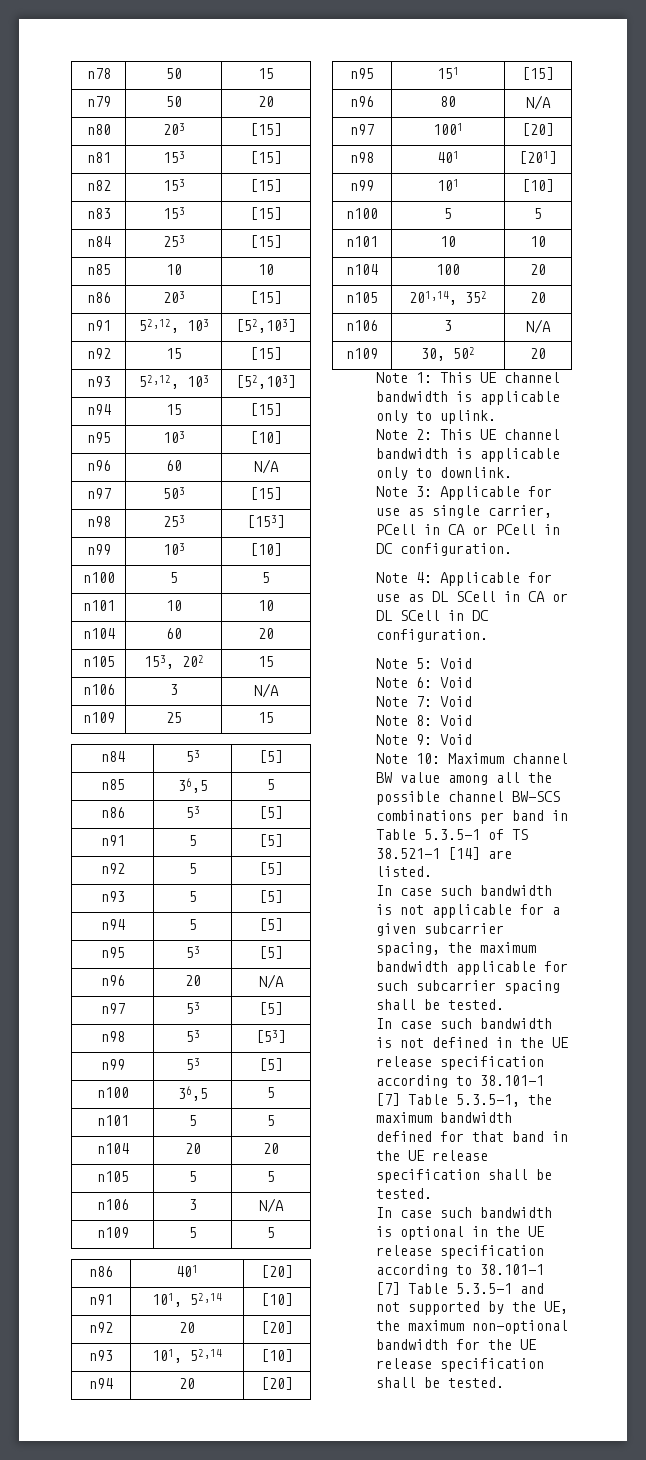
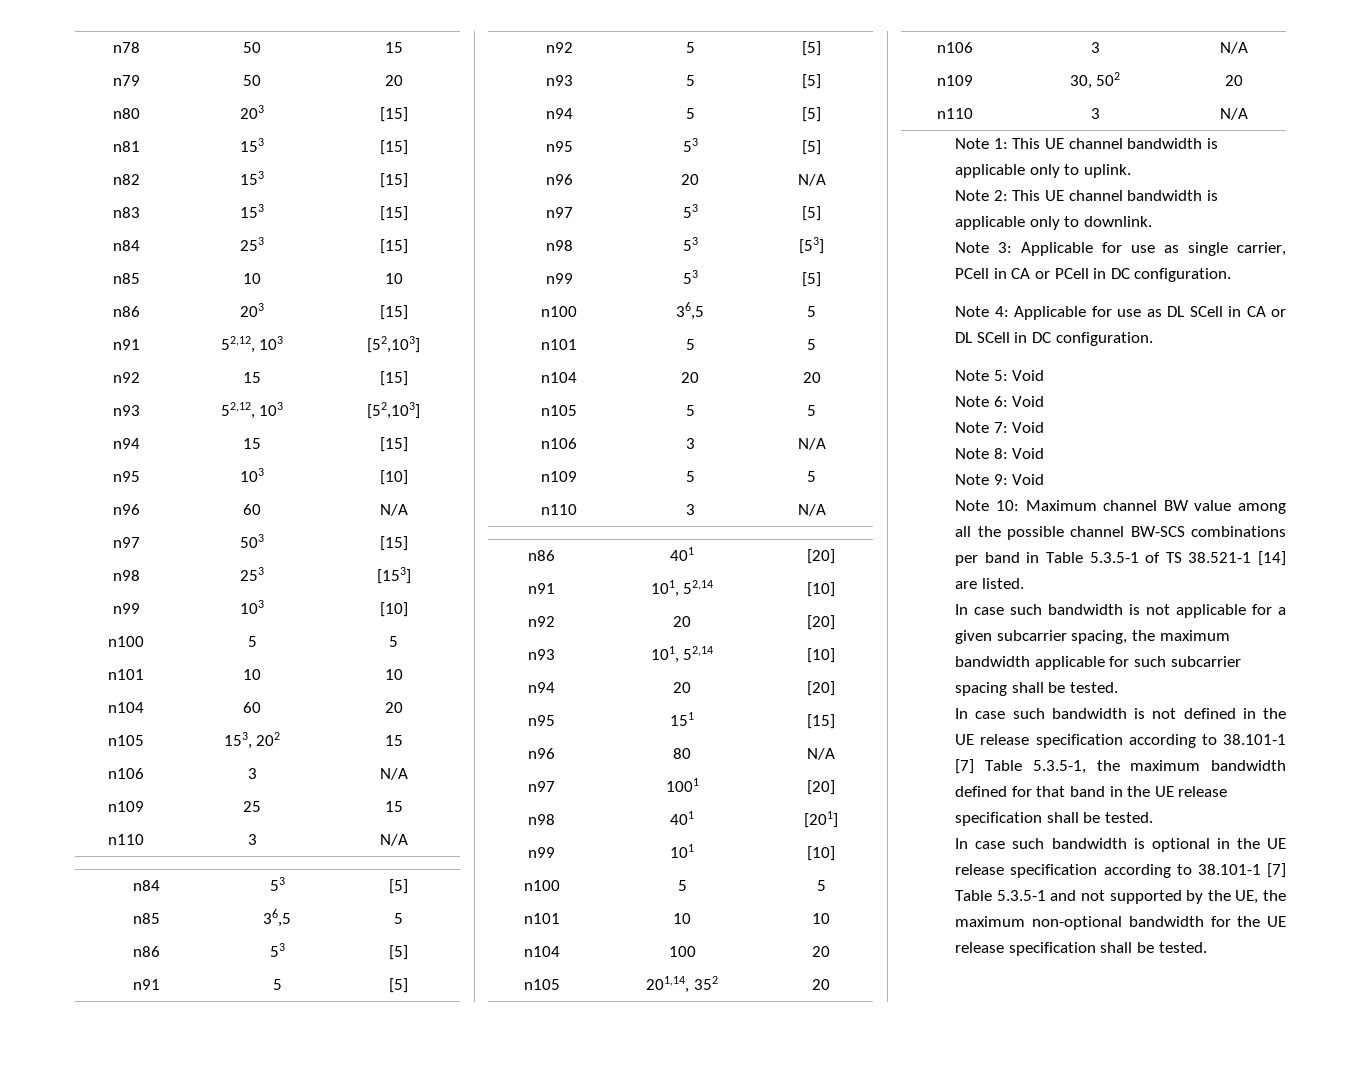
(274, 717) none -> [108,834,144,845] [247,834,257,845] [379,834,408,846] // n110 | 3 | N/A
(275, 1232) none -> [541,504,577,515] [685,504,695,515] [797,504,826,516] // n110 | 3 | N/A
(546, 353) none -> [936,108,973,119] [1090,108,1100,119] [1220,108,1248,120] // n110 | 3 | N/A

